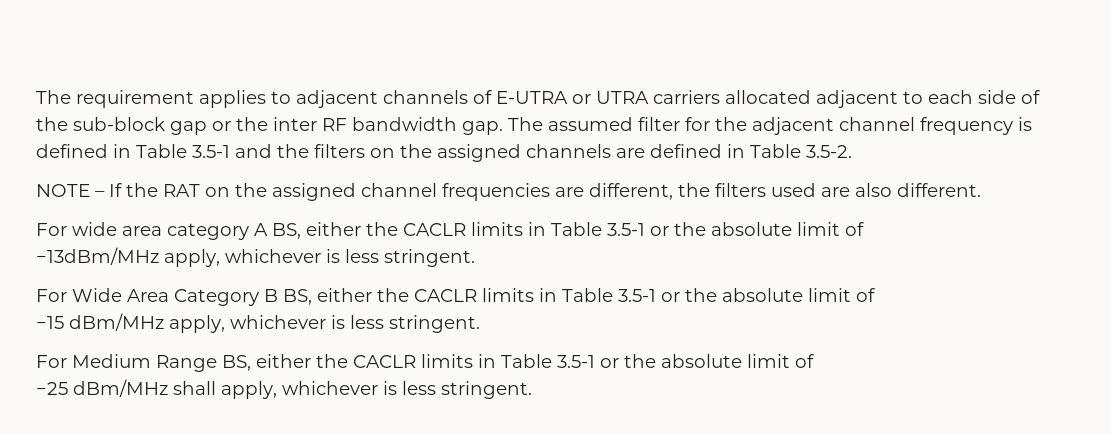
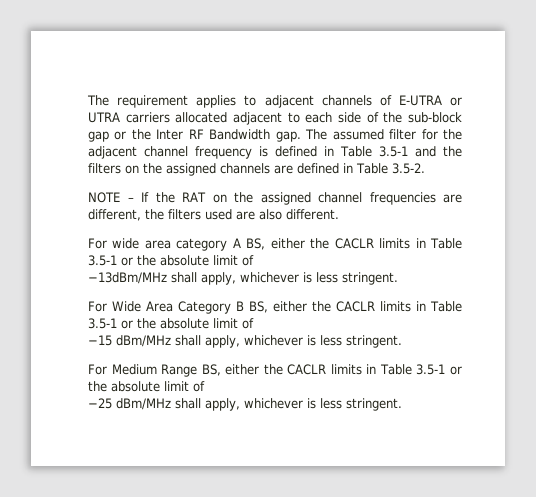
[273,117,457,131] inter RF bandwidth -> [156,129,271,140] Inter RF Bandwidth
(159, 256) none -> [171,272,197,283] shall
(164, 322) none -> [175,335,201,346] shall

